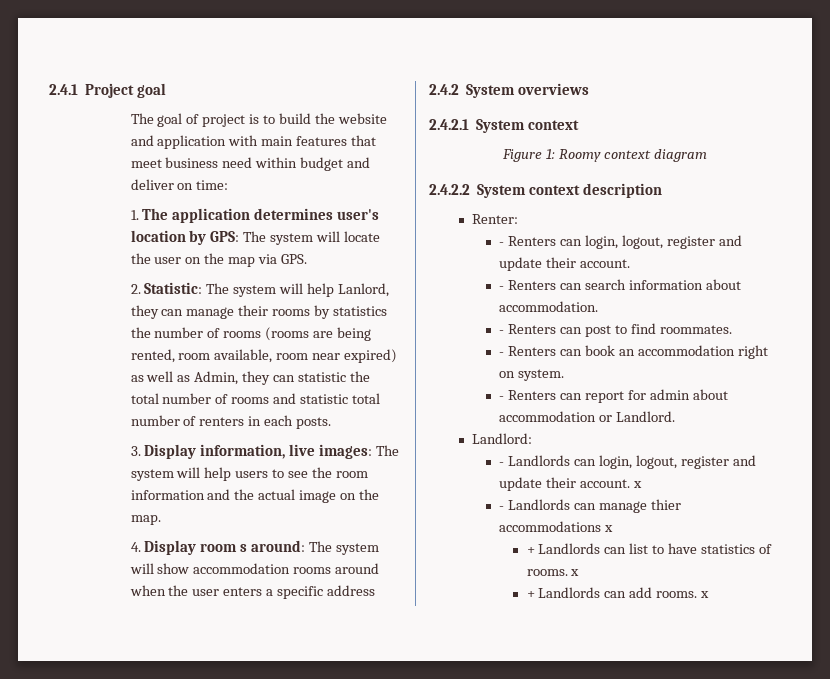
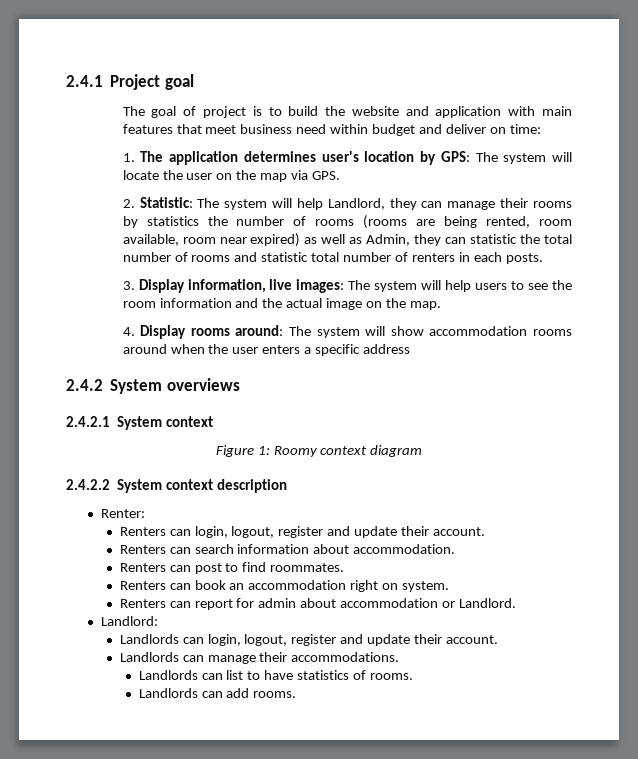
[338,283,390,297] Lanlord, -> [327,198,385,210] Landlord,
[200,543,248,552] room s -> [190,328,230,336] rooms
[499,242,505,246] - -> (145, 513) none
[499,286,505,290] - -> (486, 531) none
[499,330,505,334] - -> (456, 549) none
[499,352,505,356] - -> (345, 567) none
[499,396,505,400] - -> (450, 586) none
[499,462,505,466] - -> (158, 621) none
[633,481,643,488] [499,506,505,510] x // - -> (499, 639) //
[650,499,681,510] [499,521,614,532] [526,547,535,554] thier accommodations x // + -> [259,652,400,662] their accommodations. //
[570,569,580,576] [526,591,535,598] x // + -> (414, 676) //
[700,591,710,598] x -> (297, 694) none

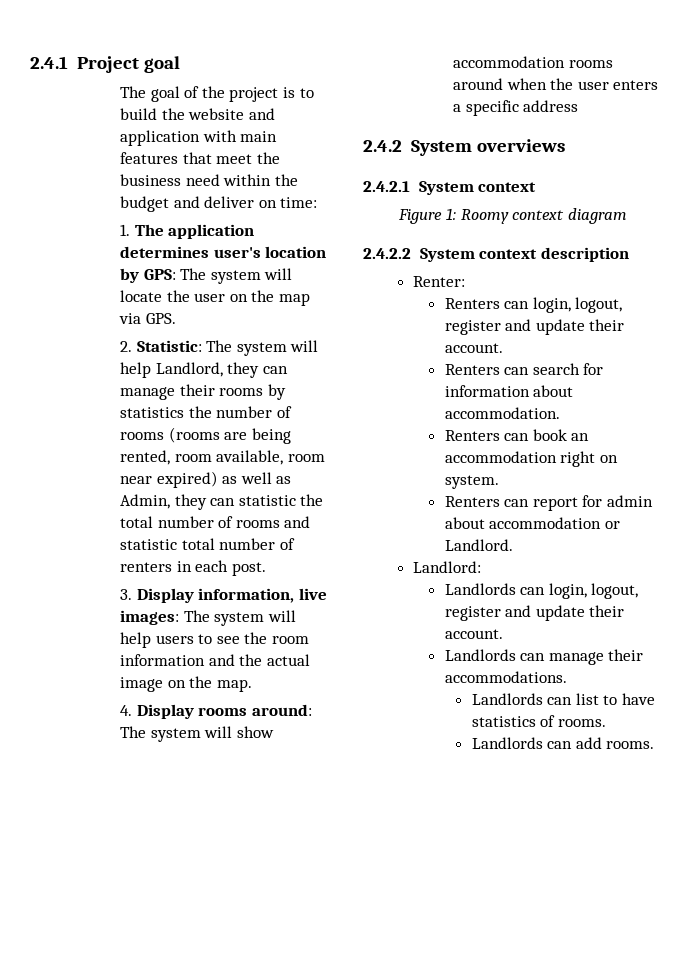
(197, 111) none -> [201,86,225,98] the
(237, 129) none -> [256,152,280,164] the
(369, 129) none -> [274,174,298,186] the
[505,253,543,264] posts. -> [231,562,266,576] post.
(234, 549) none -> [583,363,604,375] for
[119,562,345,574] // Renters can post to find roommates. -> (560, 413) none

